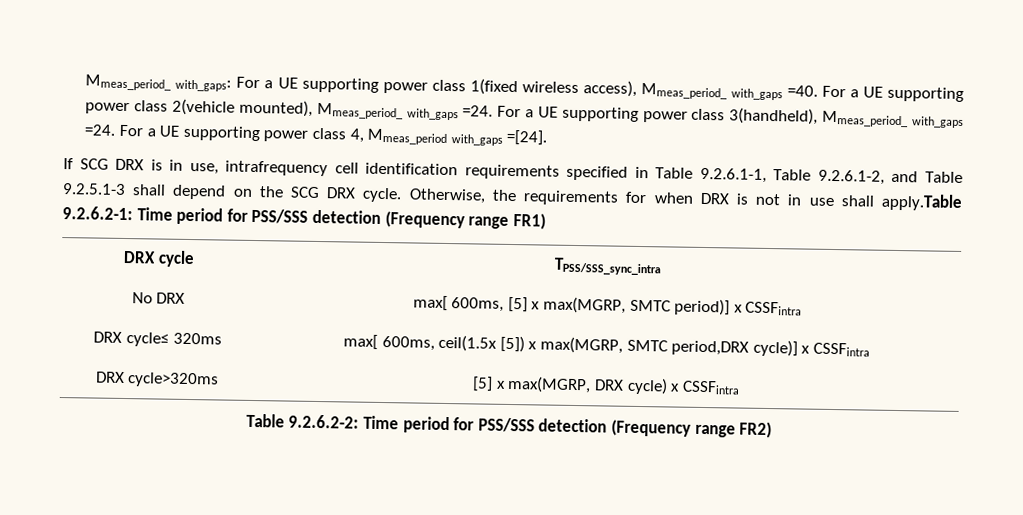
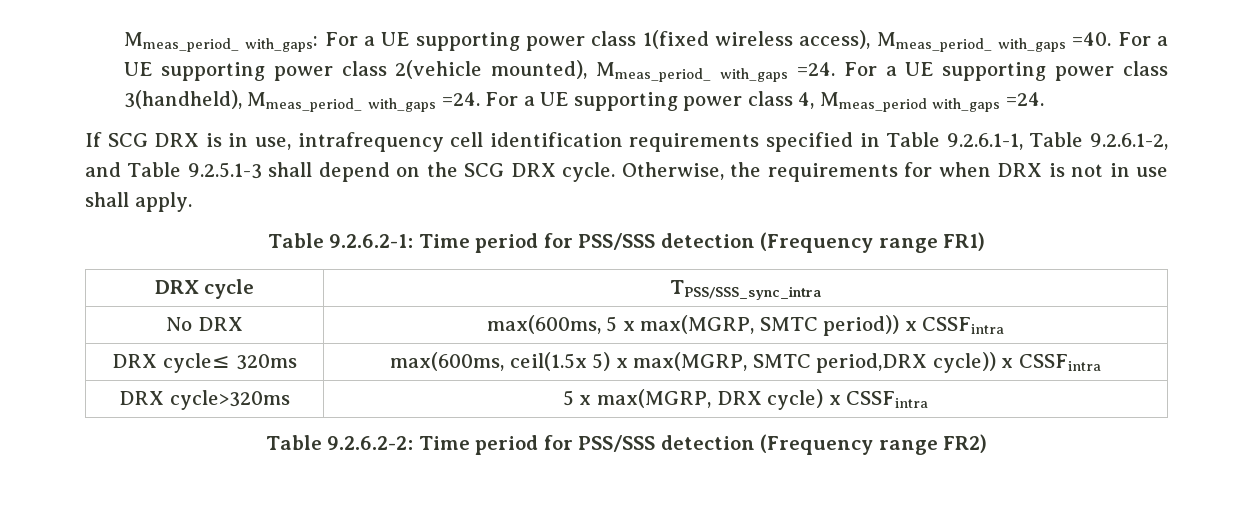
[506,129,548,146] =[24]. -> [1005,92,1044,106] =24.
[881,193,964,212] apply.Table -> [134,192,192,212] [267,233,324,248] apply. // Table
[412,295,731,316] max[ 600ms, [5] x max(MGRP, SMTC period)] -> [486,315,900,336] max(600ms, 5 x max(MGRP, SMTC period))
[343,334,525,353] max[ 600ms, ceil(1.5x [5]) -> [390,352,611,371] max(600ms, ceil(1.5x 5)
[752,339,798,357] cycle)] -> [932,352,996,373] cycle))
[472,376,494,392] [5] -> [562,390,574,406] 5

